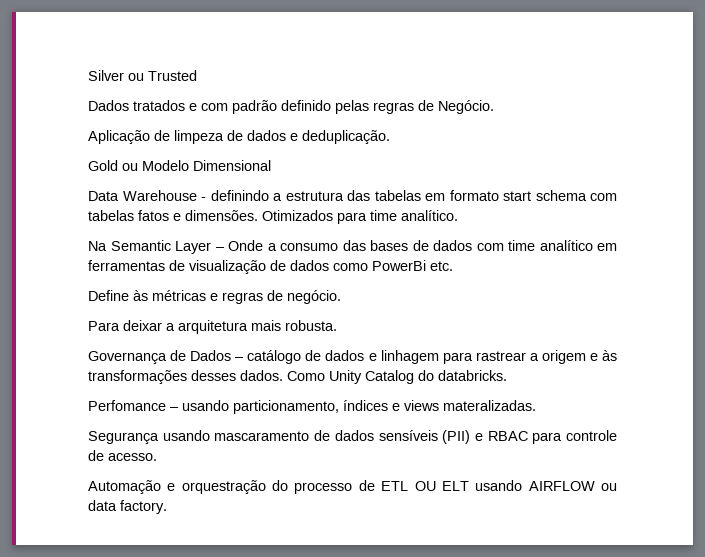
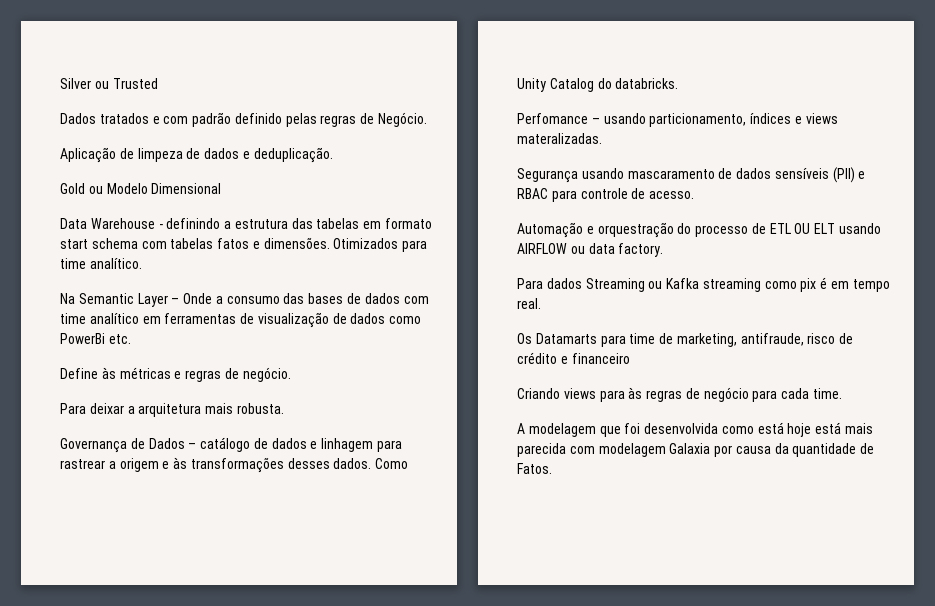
(167, 507) none -> [517,277,890,292] [517,298,541,309] [517,333,854,347] [517,352,630,364] [517,387,843,402] [517,422,874,437] [517,443,875,457] [517,463,552,474] // Para dados Streaming ou Kafka streaming como pix é em tempo real. // Os Datamarts para time de marketing, antifraude, risco de crédito e financeiro // Criando views para às regras de negócio para cada time. // A modelagem que foi desenvolvida como está hoje está mais parecida com modelagem Galaxia por causa da quantidade de Fatos.

